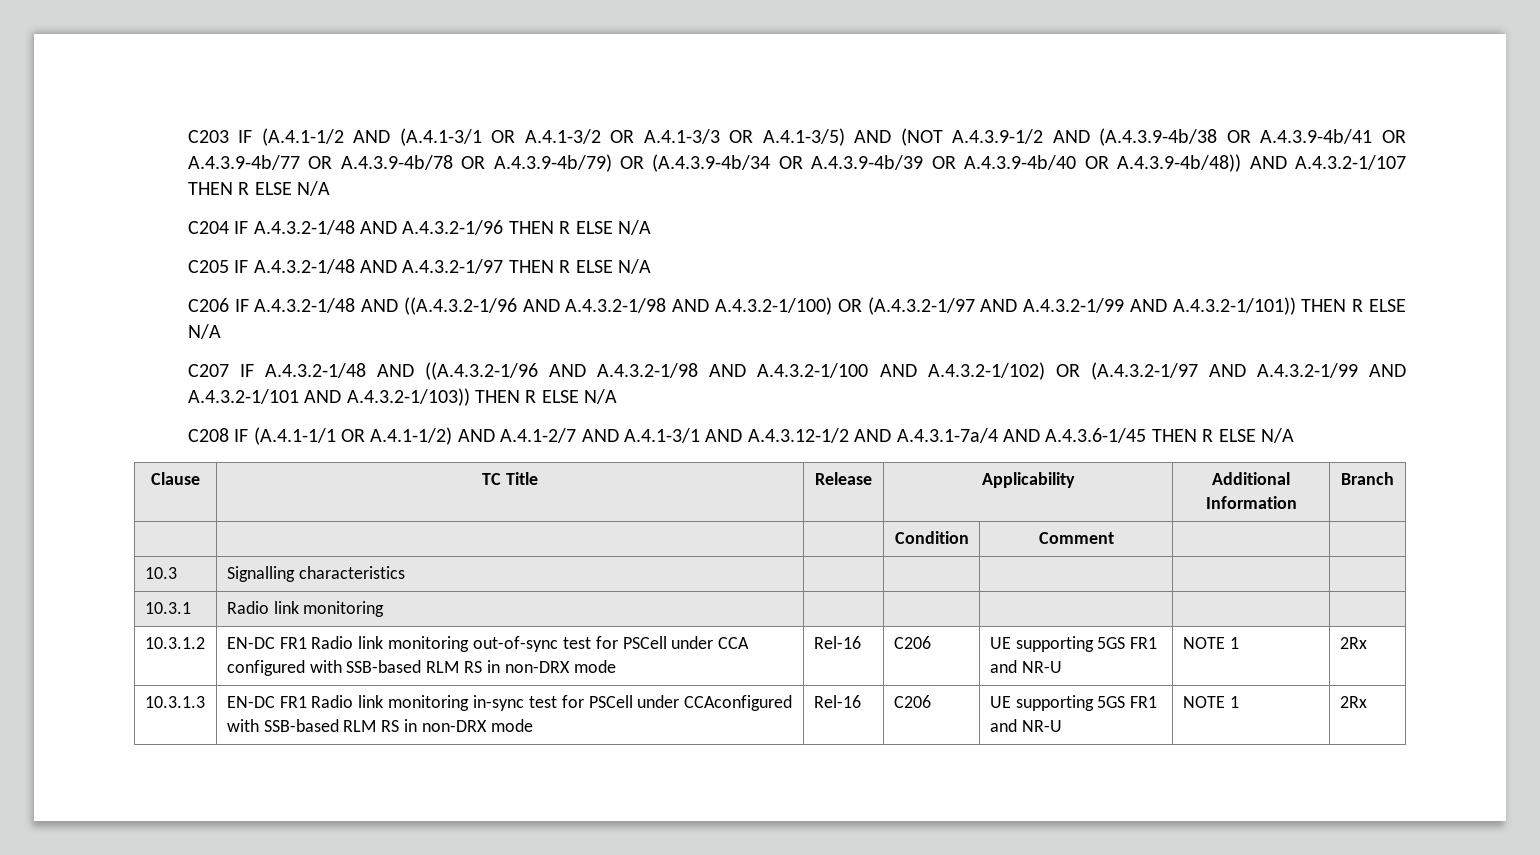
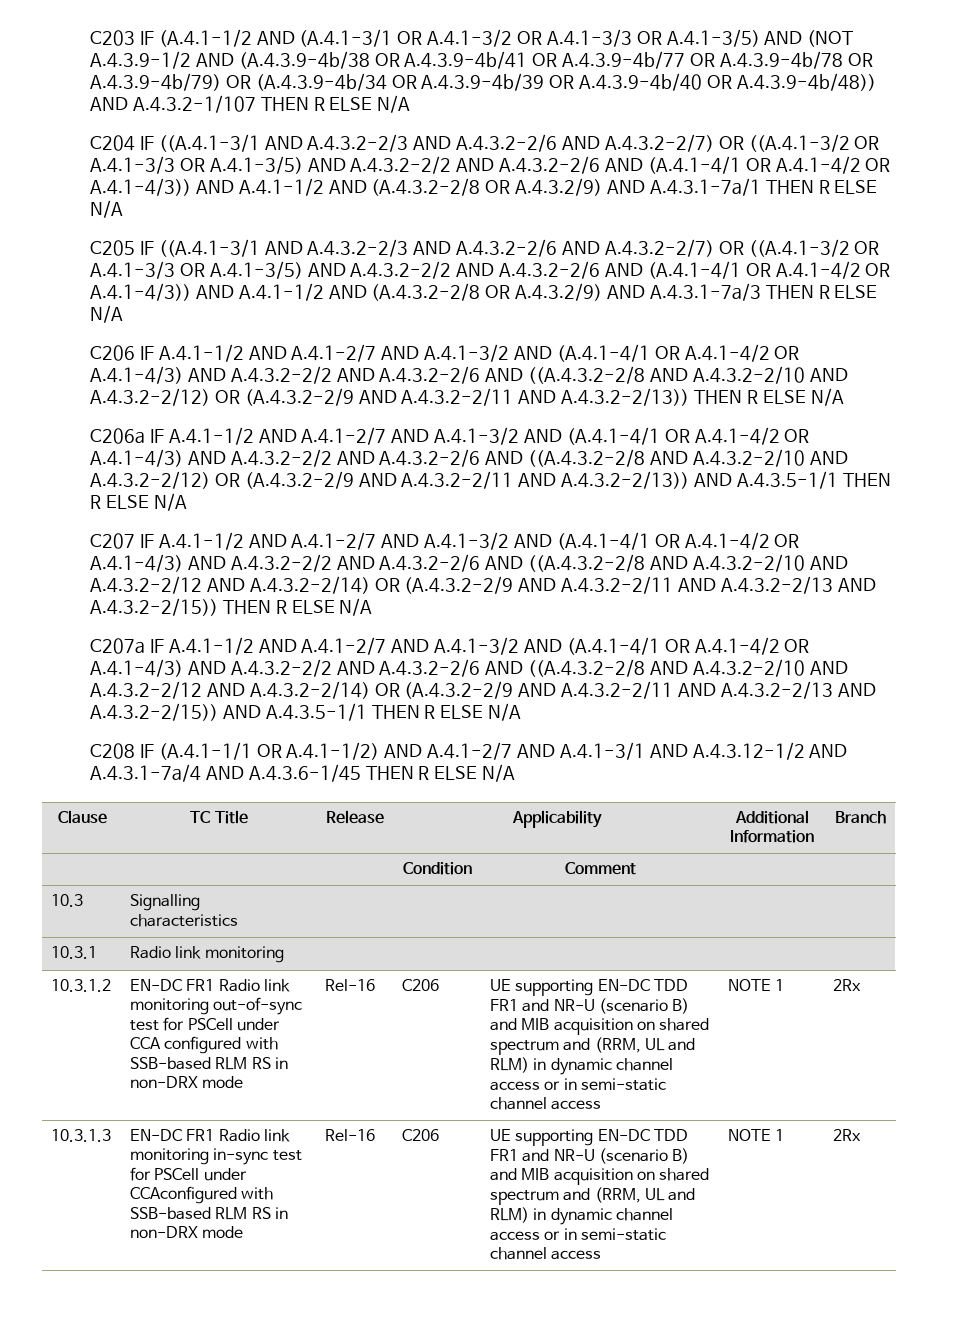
[253,220,504,235] A.4.3.2-1/48 AND A.4.3.2-1/96 -> [158,134,880,152] [90,156,891,174] [90,178,761,196] ((A.4.1-3/1 AND A.4.3.2-2/3 AND A.4.3.2-2/6 AND A.4.3.2-2/7) OR ((A.4.1-3/2 OR A.4.1-3/3 OR A.4.1-3/5) AND A.4.3.2-2/2 AND A.4.3.2-2/6 AND (A.4.1-4/1 OR A.4.1-4/2 OR A.4.1-4/3)) AND A.4.1-1/2 AND (A.4.3.2-2/8 OR A.4.3.2/9) AND A.4.3.1-7a/1
[253,259,504,274] A.4.3.2-1/48 AND A.4.3.2-1/97 -> [158,239,880,257] [90,261,891,279] [90,283,761,301] ((A.4.1-3/1 AND A.4.3.2-2/3 AND A.4.3.2-2/6 AND A.4.3.2-2/7) OR ((A.4.1-3/2 OR A.4.1-3/3 OR A.4.1-3/5) AND A.4.3.2-2/2 AND A.4.3.2-2/6 AND (A.4.1-4/1 OR A.4.1-4/2 OR A.4.1-4/3)) AND A.4.1-1/2 AND (A.4.3.2-2/8 OR A.4.3.2/9) AND A.4.3.1-7a/3
[254,297,1296,315] A.4.3.2-1/48 AND ((A.4.3.2-1/96 AND A.4.3.2-1/98 AND A.4.3.2-1/100) OR (A.4.3.2-1/97 AND A.4.3.2-1/99 AND A.4.3.2-1/101)) -> [158,344,800,362] [90,366,848,384] [90,388,844,406] [90,427,810,445] [90,449,848,467] [90,471,838,489] A.4.1-1/2 AND A.4.1-2/7 AND A.4.1-3/2 AND (A.4.1-4/1 OR A.4.1-4/2 OR A.4.1-4/3) AND A.4.3.2-2/2 AND A.4.3.2-2/6 AND ((A.4.3.2-2/8 AND A.4.3.2-2/10 AND A.4.3.2-2/12) OR (A.4.3.2-2/9 AND A.4.3.2-2/11 AND A.4.3.2-2/13)) THEN R ELSE N/A // C206a IF A.4.1-1/2 AND A.4.1-2/7 AND A.4.1-3/2 AND (A.4.1-4/1 OR A.4.1-4/2 OR A.4.1-4/3) AND A.4.3.2-2/2 AND A.4.3.2-2/6 AND ((A.4.3.2-2/8 AND A.4.3.2-2/10 AND A.4.3.2-2/12) OR (A.4.3.2-2/9 AND A.4.3.2-2/11 AND A.4.3.2-2/13)) AND A.4.3.5-1/1
[264,362,1407,380] [187,388,470,406] A.4.3.2-1/48 AND ((A.4.3.2-1/96 AND A.4.3.2-1/98 AND A.4.3.2-1/100 AND A.4.3.2-1/102) OR (A.4.3.2-1/97 AND A.4.3.2-1/99 AND A.4.3.2-1/101 AND A.4.3.2-1/103)) -> [158,532,800,550] [90,554,848,572] [90,576,876,594] [90,598,373,616] [90,637,810,655] [90,659,848,677] [90,681,876,699] [90,703,367,721] A.4.1-1/2 AND A.4.1-2/7 AND A.4.1-3/2 AND (A.4.1-4/1 OR A.4.1-4/2 OR A.4.1-4/3) AND A.4.3.2-2/2 AND A.4.3.2-2/6 AND ((A.4.3.2-2/8 AND A.4.3.2-2/10 AND A.4.3.2-2/12 AND A.4.3.2-2/14) OR (A.4.3.2-2/9 AND A.4.3.2-2/11 AND A.4.3.2-2/13 AND A.4.3.2-2/15)) THEN R ELSE N/A // C207a IF A.4.1-1/2 AND A.4.1-2/7 AND A.4.1-3/2 AND (A.4.1-4/1 OR A.4.1-4/2 OR A.4.1-4/3) AND A.4.3.2-2/2 AND A.4.3.2-2/6 AND ((A.4.3.2-2/8 AND A.4.3.2-2/10 AND A.4.3.2-2/12 AND A.4.3.2-2/14) OR (A.4.3.2-2/9 AND A.4.3.2-2/11 AND A.4.3.2-2/13 AND A.4.3.2-2/15)) AND A.4.3.5-1/1
[1097,637,1158,649] [989,660,1062,673] 5GS FR1 and NR-U -> [597,979,689,991] [490,998,690,1014] [490,1018,710,1035] [490,1037,696,1055] [490,1057,674,1075] [490,1078,667,1091] [490,1097,602,1110] EN-DC TDD FR1 and NR-U (scenario B) and MIB acquisition on shared spectrum and (RRM, UL and RLM) in dynamic channel access or in semi-static channel access
[1097,696,1158,708] [989,719,1062,732] 5GS FR1 and NR-U -> [597,1129,689,1141] [490,1148,690,1164] [490,1168,710,1185] [490,1187,696,1205] [490,1207,674,1225] [490,1228,667,1241] [490,1247,602,1260] EN-DC TDD FR1 and NR-U (scenario B) and MIB acquisition on shared spectrum and (RRM, UL and RLM) in dynamic channel access or in semi-static channel access

